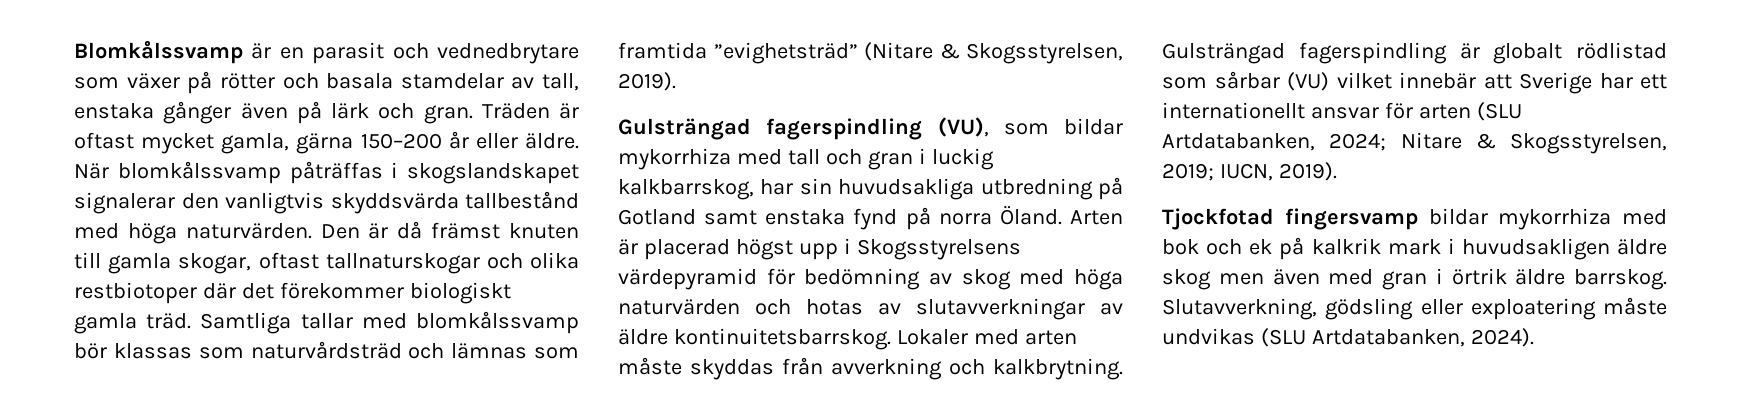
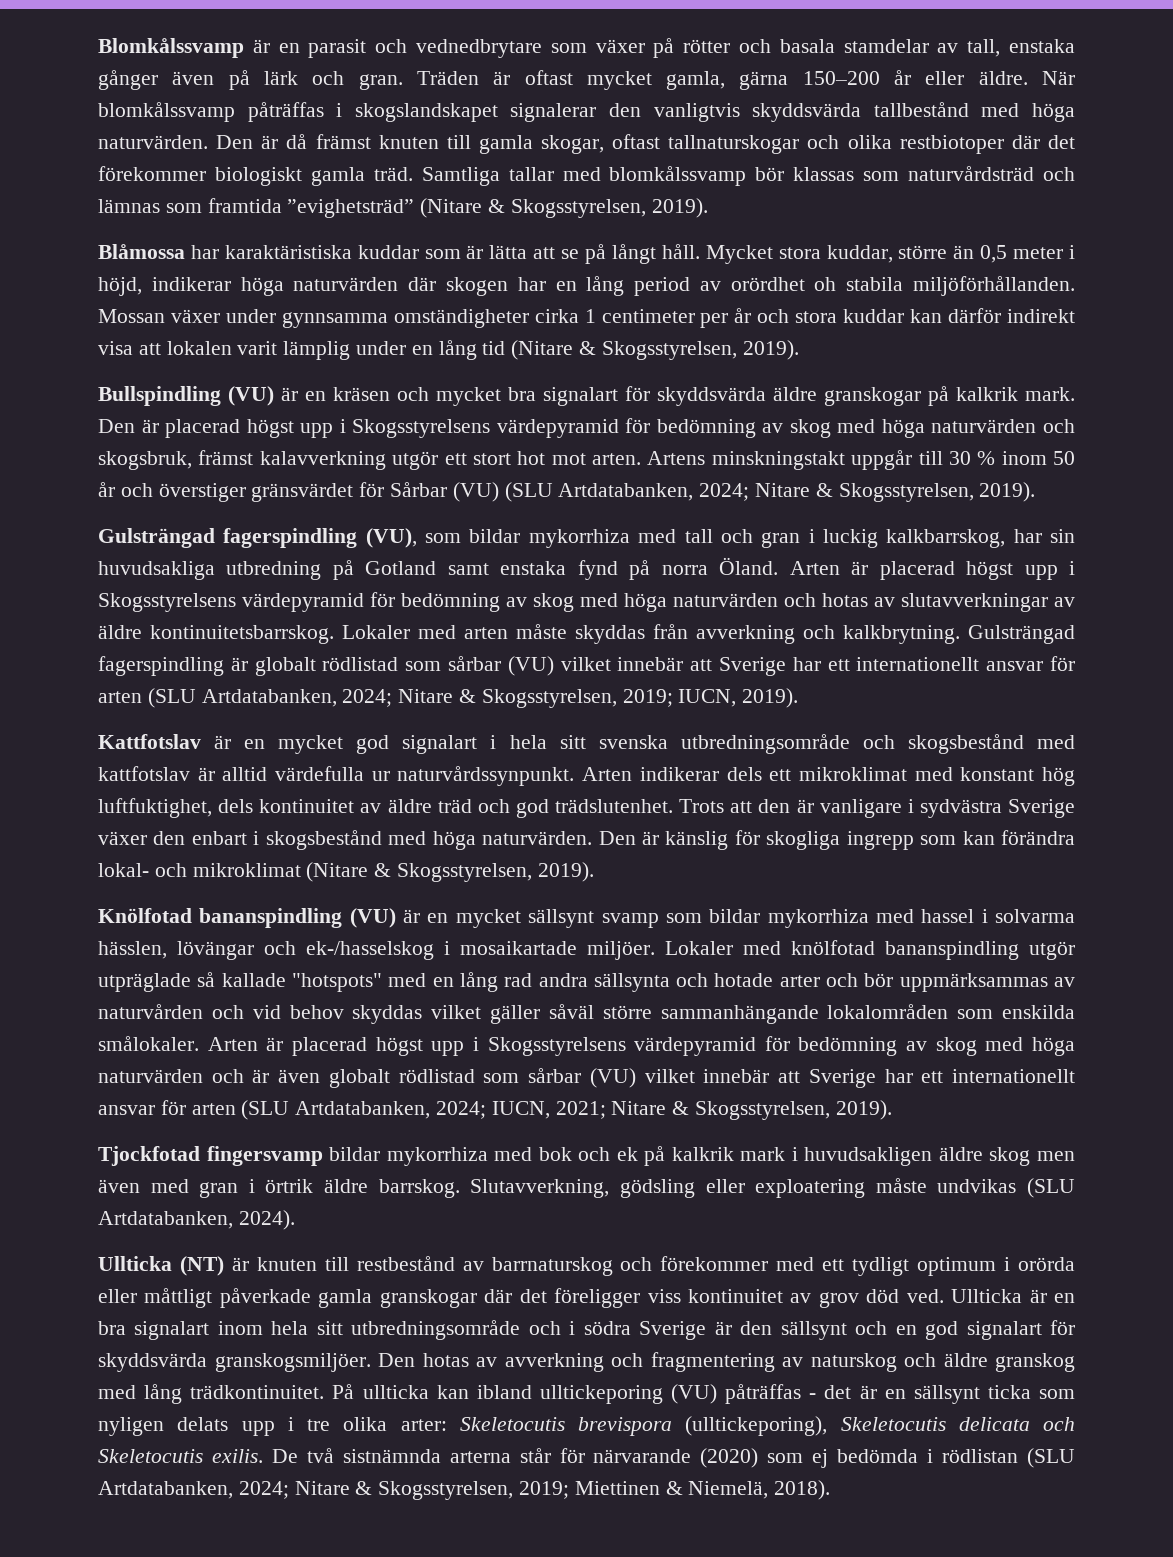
(676, 81) none -> [98,244,1075,264] [98,276,1076,296] [98,308,1075,328] [98,340,799,360] [98,386,1075,406] [98,418,1075,438] [98,450,1075,470] [98,482,1036,502] // Blåmossa har karaktäristiska kuddar som är lätta att se på långt håll. Mycket stora kuddar, större än 0,5 meter i höjd, indikerar höga naturvärden där skogen har en lång period av orördhet oh stabila miljöförhållanden. Mossan växer under gynnsamma omständigheter cirka 1 centimeter per år och stora kuddar kan därför indirekt visa att lokalen varit lämplig under en lång tid (Nitare & Skogsstyrelsen, 2019). // Bullspindling (VU) är en kräsen och mycket bra signalart för skyddsvärda äldre granskogar på kalkrik mark. Den är placerad högst upp i Skogsstyrelsens värdepyramid för bedömning av skog med höga naturvärden och skogsbruk, främst kalavverkning utgör ett stort hot mot arten. Artens minskningstakt uppgår till 30 % inom 50 år och överstiger gränsvärdet för Sårbar (VU) (SLU Artdatabanken, 2024; Nitare & Skogsstyrelsen, 2019).
(1337, 171) none -> [98,734,1076,754] [98,766,1076,786] [98,798,1075,818] [98,830,1075,850] [98,862,594,882] [98,908,1075,928] [98,940,1075,960] [98,972,1075,992] [98,1004,1075,1024] [98,1036,1075,1056] [98,1068,1075,1088] [98,1100,892,1120] // Kattfotslav är en mycket god signalart i hela sitt svenska utbredningsområde och skogsbestånd med kattfotslav är alltid värdefulla ur naturvårdssynpunkt. Arten indikerar dels ett mikroklimat med konstant hög luftfuktighet, dels kontinuitet av äldre träd och god trädslutenhet. Trots att den är vanligare i sydvästra Sverige växer den enbart i skogsbestånd med höga naturvärden. Den är känslig för skogliga ingrepp som kan förändra lokal- och mikroklimat (Nitare & Skogsstyrelsen, 2019). // Knölfotad bananspindling (VU) är en mycket sällsynt svamp som bildar mykorrhiza med hassel i solvarma hässlen, lövängar och ek-/hasselskog i mosaikartade miljöer. Lokaler med knölfotad bananspindling utgör utpräglade så kallade "hotspots" med en lång rad andra sällsynta och hotade arter och bör uppmärksammas av naturvården och vid behov skyddas vilket gäller såväl större sammanhängande lokalområden som enskilda smålokaler. Arten är placerad högst upp i Skogsstyrelsens värdepyramid för bedömning av skog med höga naturvärden och är även globalt rödlistad som sårbar (VU) vilket innebär att Sverige har ett internationellt ansvar för arten (SLU Artdatabanken, 2024; IUCN, 2021; Nitare & Skogsstyrelsen, 2019).
(1534, 337) none -> [98,1256,1075,1276] [98,1288,1075,1308] [98,1320,1076,1340] [98,1352,1075,1372] [98,1384,1075,1404] [98,1416,1075,1436] [98,1448,1075,1468] [98,1480,831,1500] // Ullticka (NT) är knuten till restbestånd av barrnaturskog och förekommer med ett tydligt optimum i orörda eller måttligt påverkade gamla granskogar där det föreligger viss kontinuitet av grov död ved. Ullticka är en bra signalart inom hela sitt utbredningsområde och i södra Sverige är den sällsynt och en god signalart för skyddsvärda granskogsmiljöer. Den hotas av avverkning och fragmentering av naturskog och äldre granskog med lång trädkontinuitet. På ullticka kan ibland ulltickeporing (VU) påträffas - det är en sällsynt ticka som nyligen delats upp i tre olika arter: Skeletocutis brevispora (ulltickeporing), Skeletocutis delicata och Skeletocutis exilis. De två sistnämnda arterna står för närvarande (2020) som ej bedömda i rödlistan (SLU Artdatabanken, 2024; Nitare & Skogsstyrelsen, 2019; Miettinen & Niemelä, 2018).

